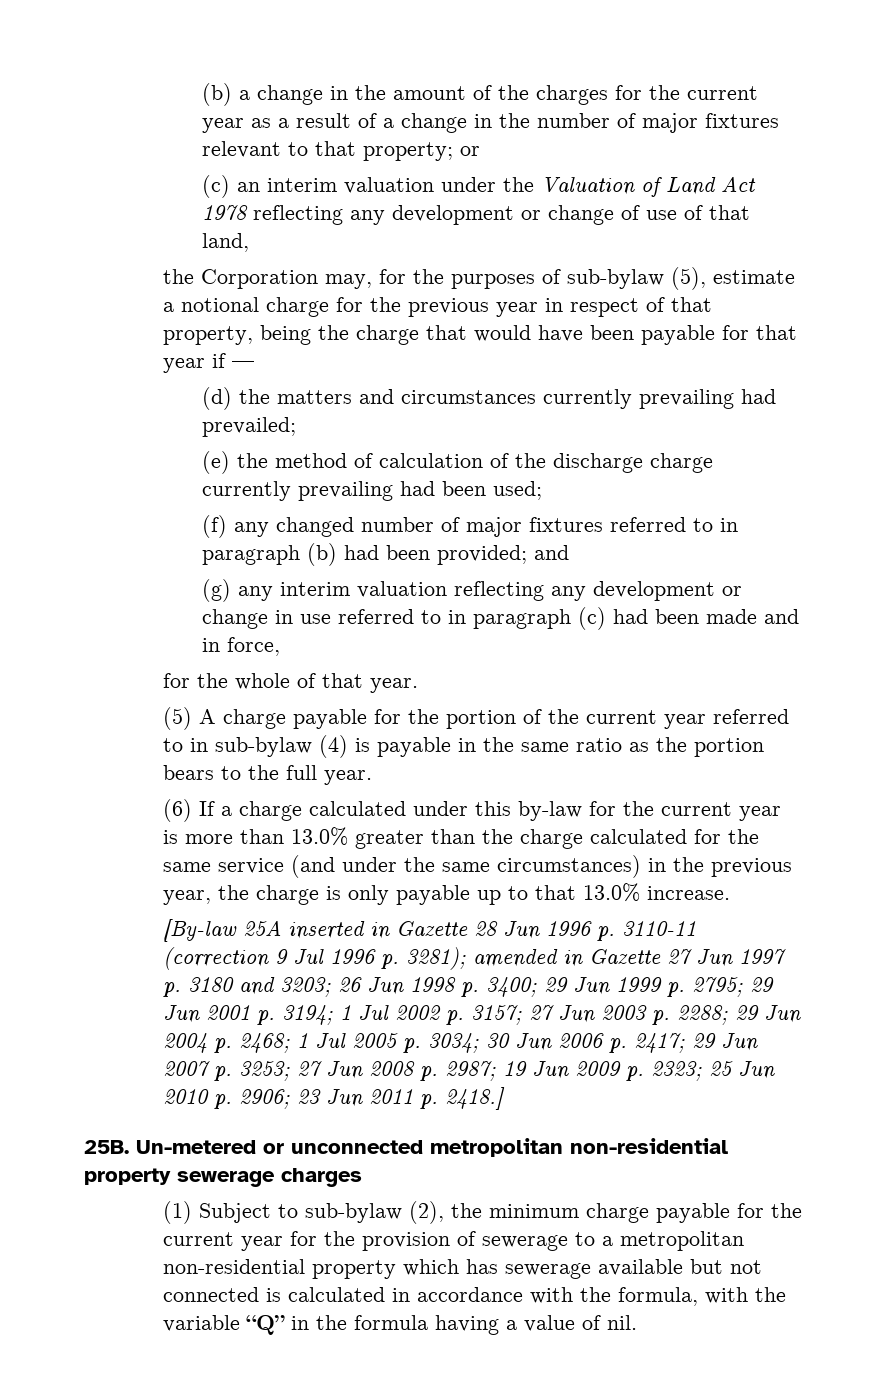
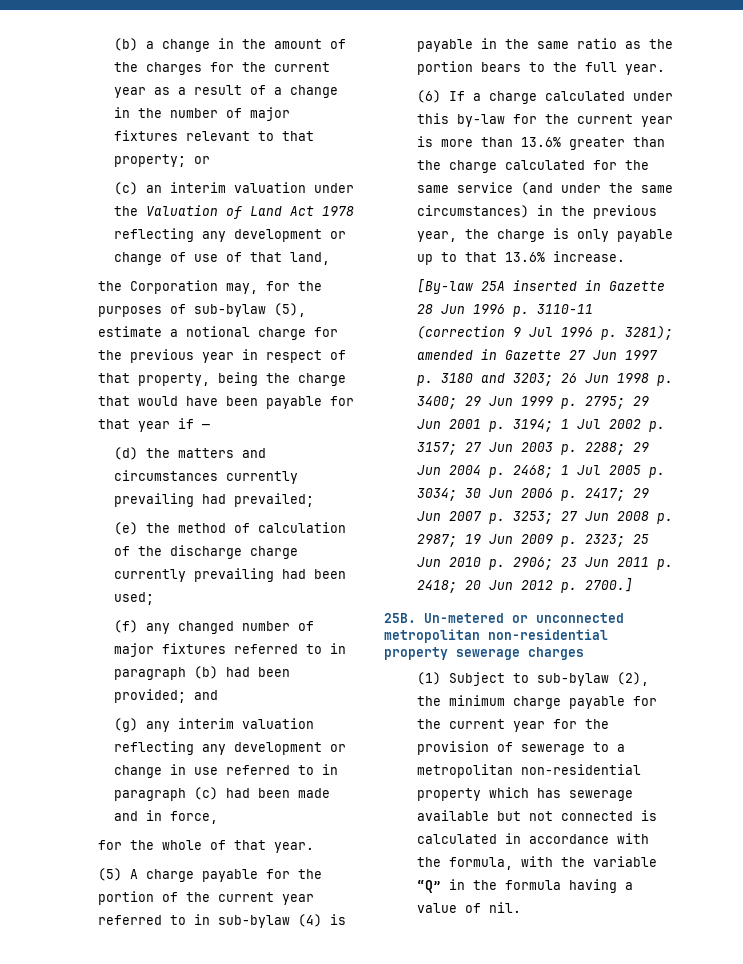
[290,827,348,846] 13.0% -> [520,137,561,147] 13.6%
[582,883,640,902] 13.0% -> [504,252,545,262] 13.6%
[444,1087,505,1110] 2418.] -> [416,578,633,593] 2418; 20 Jun 2012 p. 2700.]

